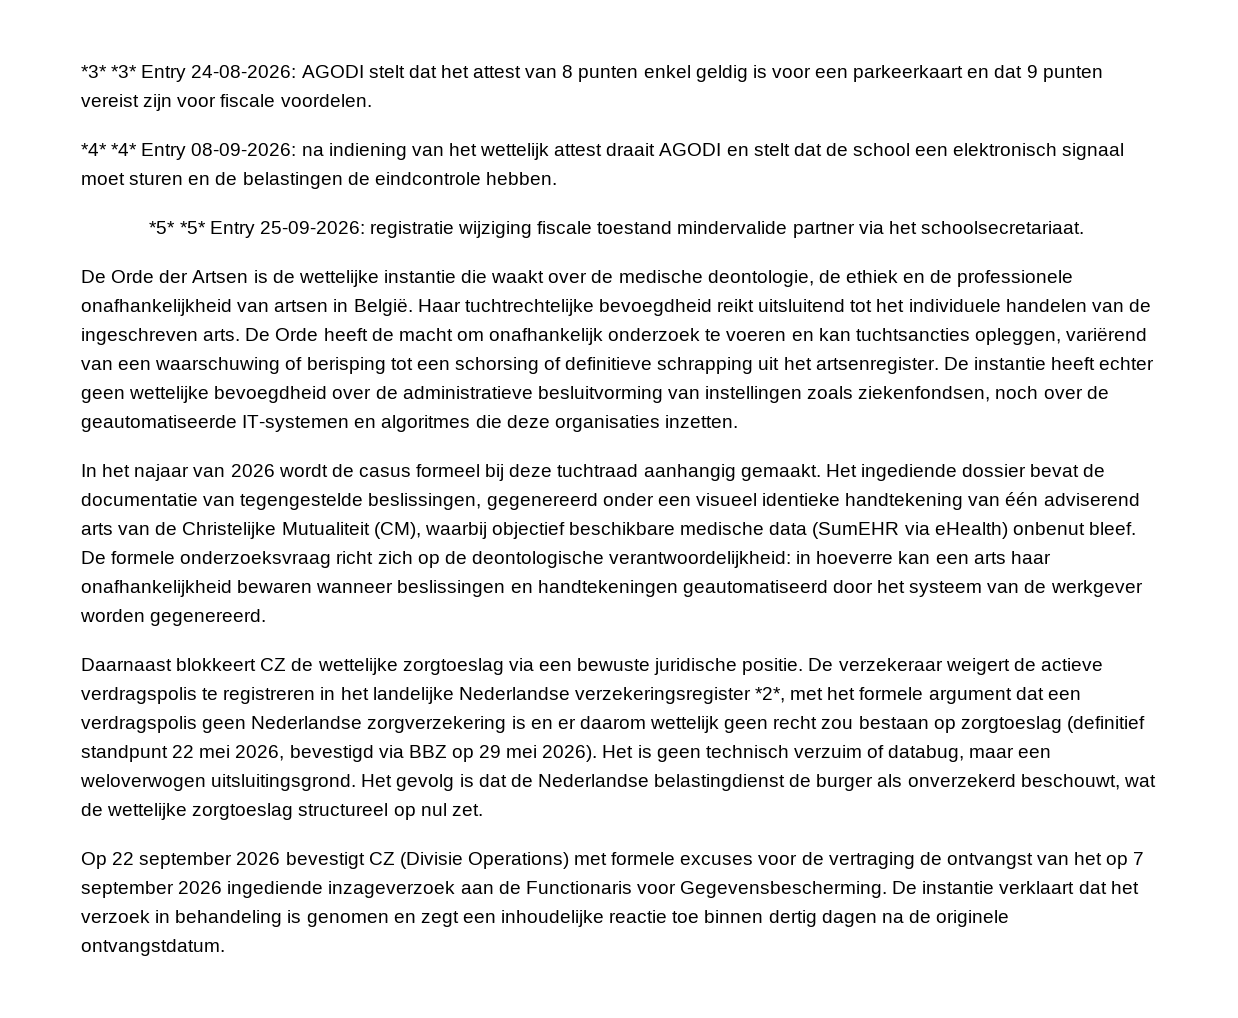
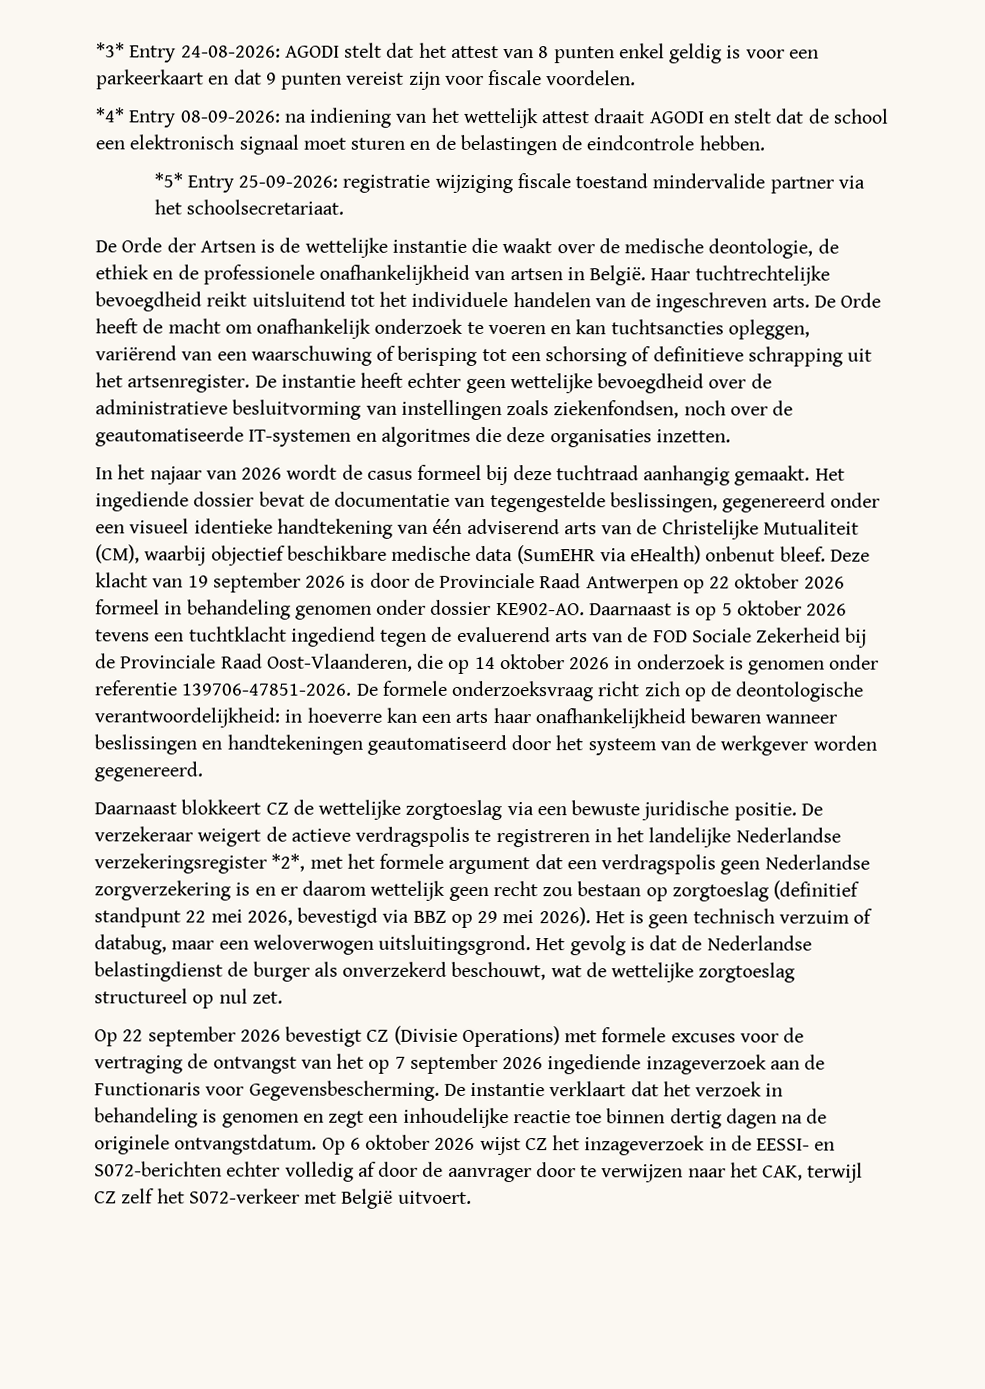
[81,65,138,78] *3* *3* -> [96,42,125,58] *3*
[111,143,138,156] *4* -> (125, 115) none
[179,221,206,234] *5* -> (183, 180) none
(1136, 528) none -> [829,549,870,562] [95,572,845,594] [95,599,848,621] [95,626,868,648] [95,653,880,675] [94,680,353,696] Deze klacht van 19 september 2026 is door de Provinciale Raad Antwerpen op 22 oktober 2026 formeel in behandeling genomen onder dossier KE902-AO. Daarnaast is op 5 oktober 2026 tevens een tuchtklacht ingediend tegen de evaluerend arts van de FOD Sociale Zekerheid bij de Provinciale Raad Oost-Vlaanderen, die op 14 oktober 2026 in onderzoek is genomen onder referentie 139706-47851-2026.
(225, 947) none -> [321,1134,836,1156] [94,1161,864,1183] [94,1188,472,1209] Op 6 oktober 2026 wijst CZ het inzageverzoek in de EESSI- en S072-berichten echter volledig af door de aanvrager door te verwijzen naar het CAK, terwijl CZ zelf het S072-verkeer met België uitvoert.

